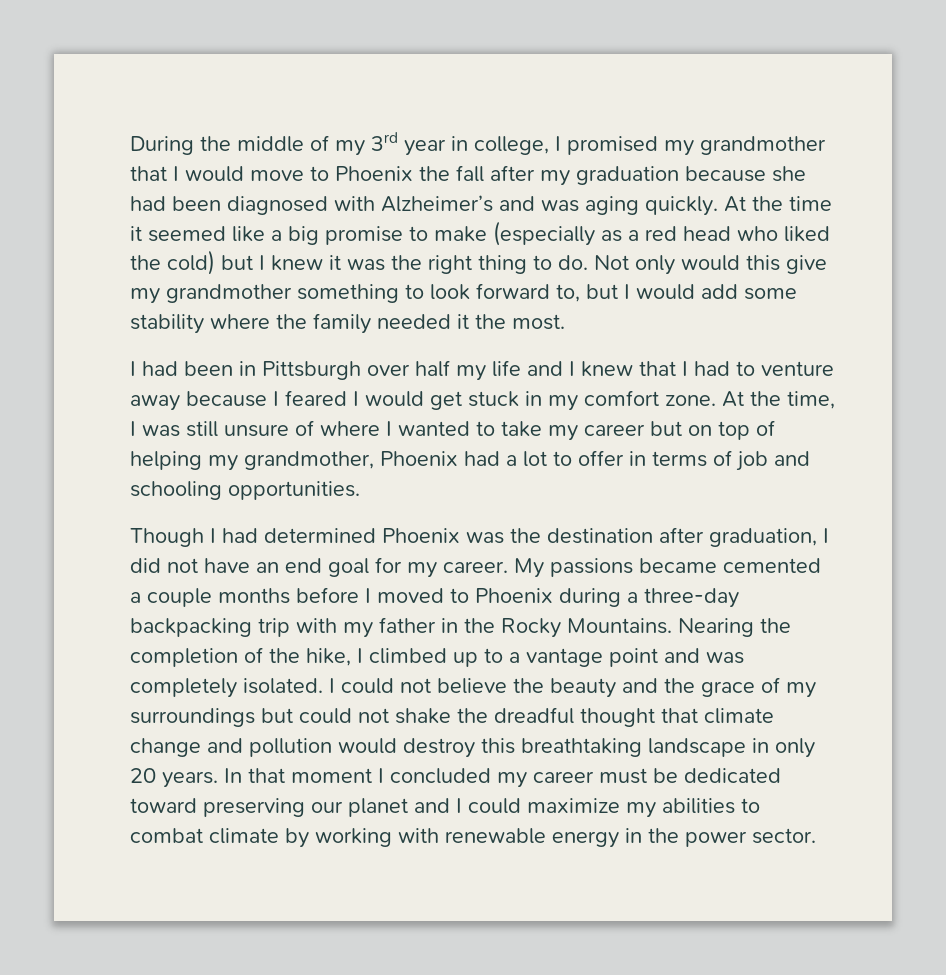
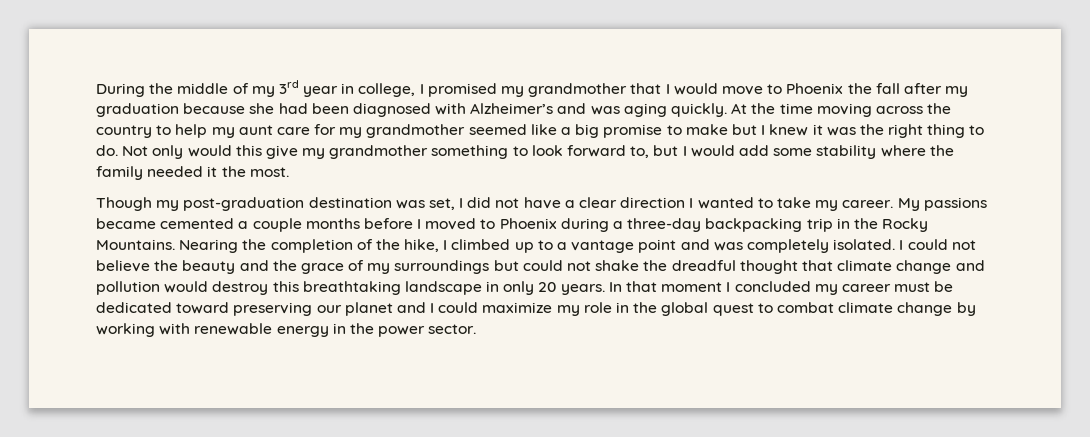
[130,226,142,241] it -> [816,103,952,117] [96,124,466,138] moving across the country to help my aunt care for my grandmother
[493,221,830,246] [130,250,215,275] (especially as a red head who liked the cold) -> (728, 129) none
[130,360,834,381] [130,390,835,411] [130,420,380,437] I had been in Pittsburgh over half my life and I knew that I had to venture away because I feared I would get stuck in my comfort zone. At the time, I was still unsure of where -> [96,197,686,211] Though my post-graduation destination was set, I did not have a clear direction
[584,420,775,440] [130,450,810,471] [130,481,360,500] [130,527,829,547] [130,557,437,578] career but on top of helping my grandmother, Phoenix had a lot to offer in terms of job and schooling opportunities. // Though I had determined Phoenix was the destination after graduation, I did not have an end goal for my -> (839, 205) none
[296,617,436,638] with my father -> (833, 225) none
[662,798,735,814] abilities -> [583,302,754,316] role in the global quest
(279, 836) none -> [897,302,953,316] change

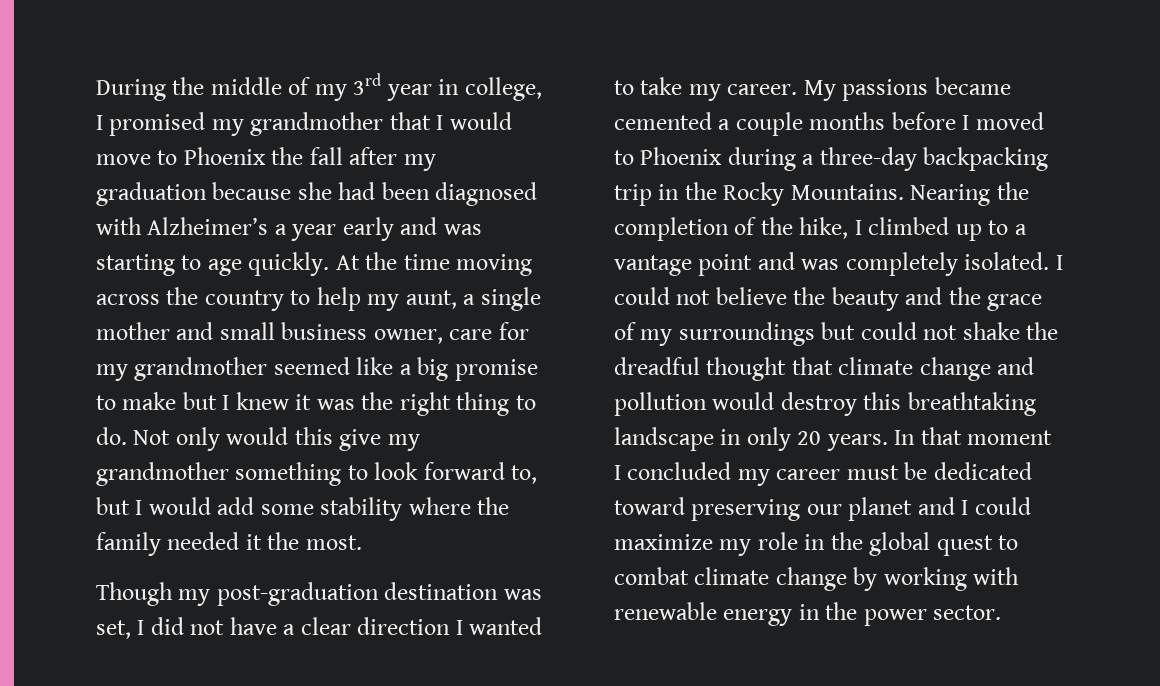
[557,103,667,117] and was aging -> [274,217,482,241] [96,254,242,276] a year early and was starting to age
[238,125,273,135] aunt -> [405,287,541,311] [96,322,443,344] aunt, a single mother and small business owner,

